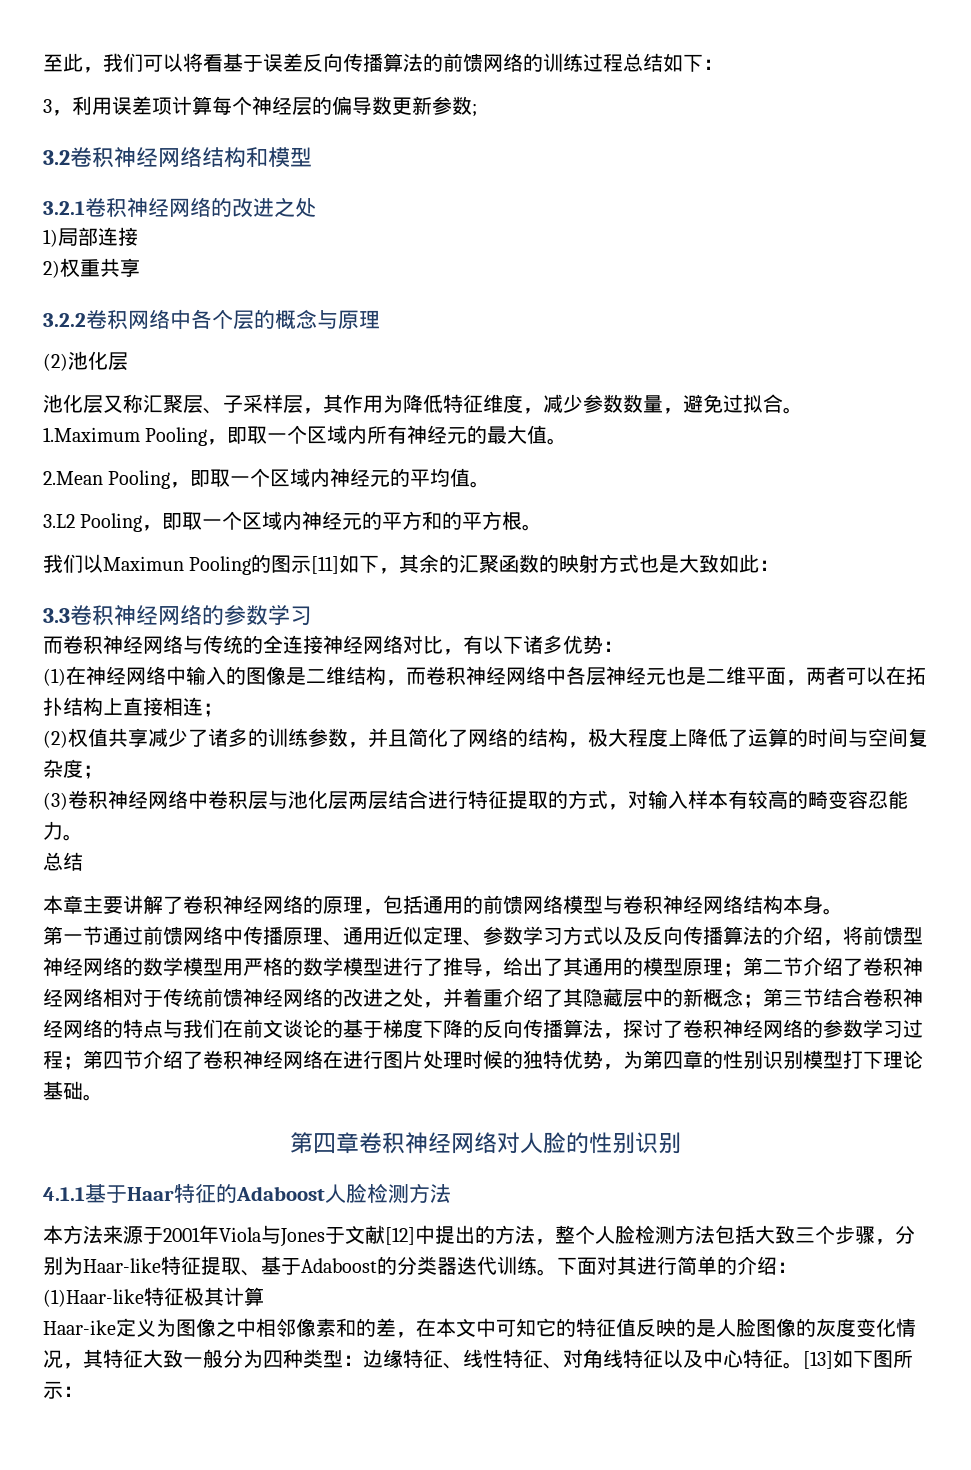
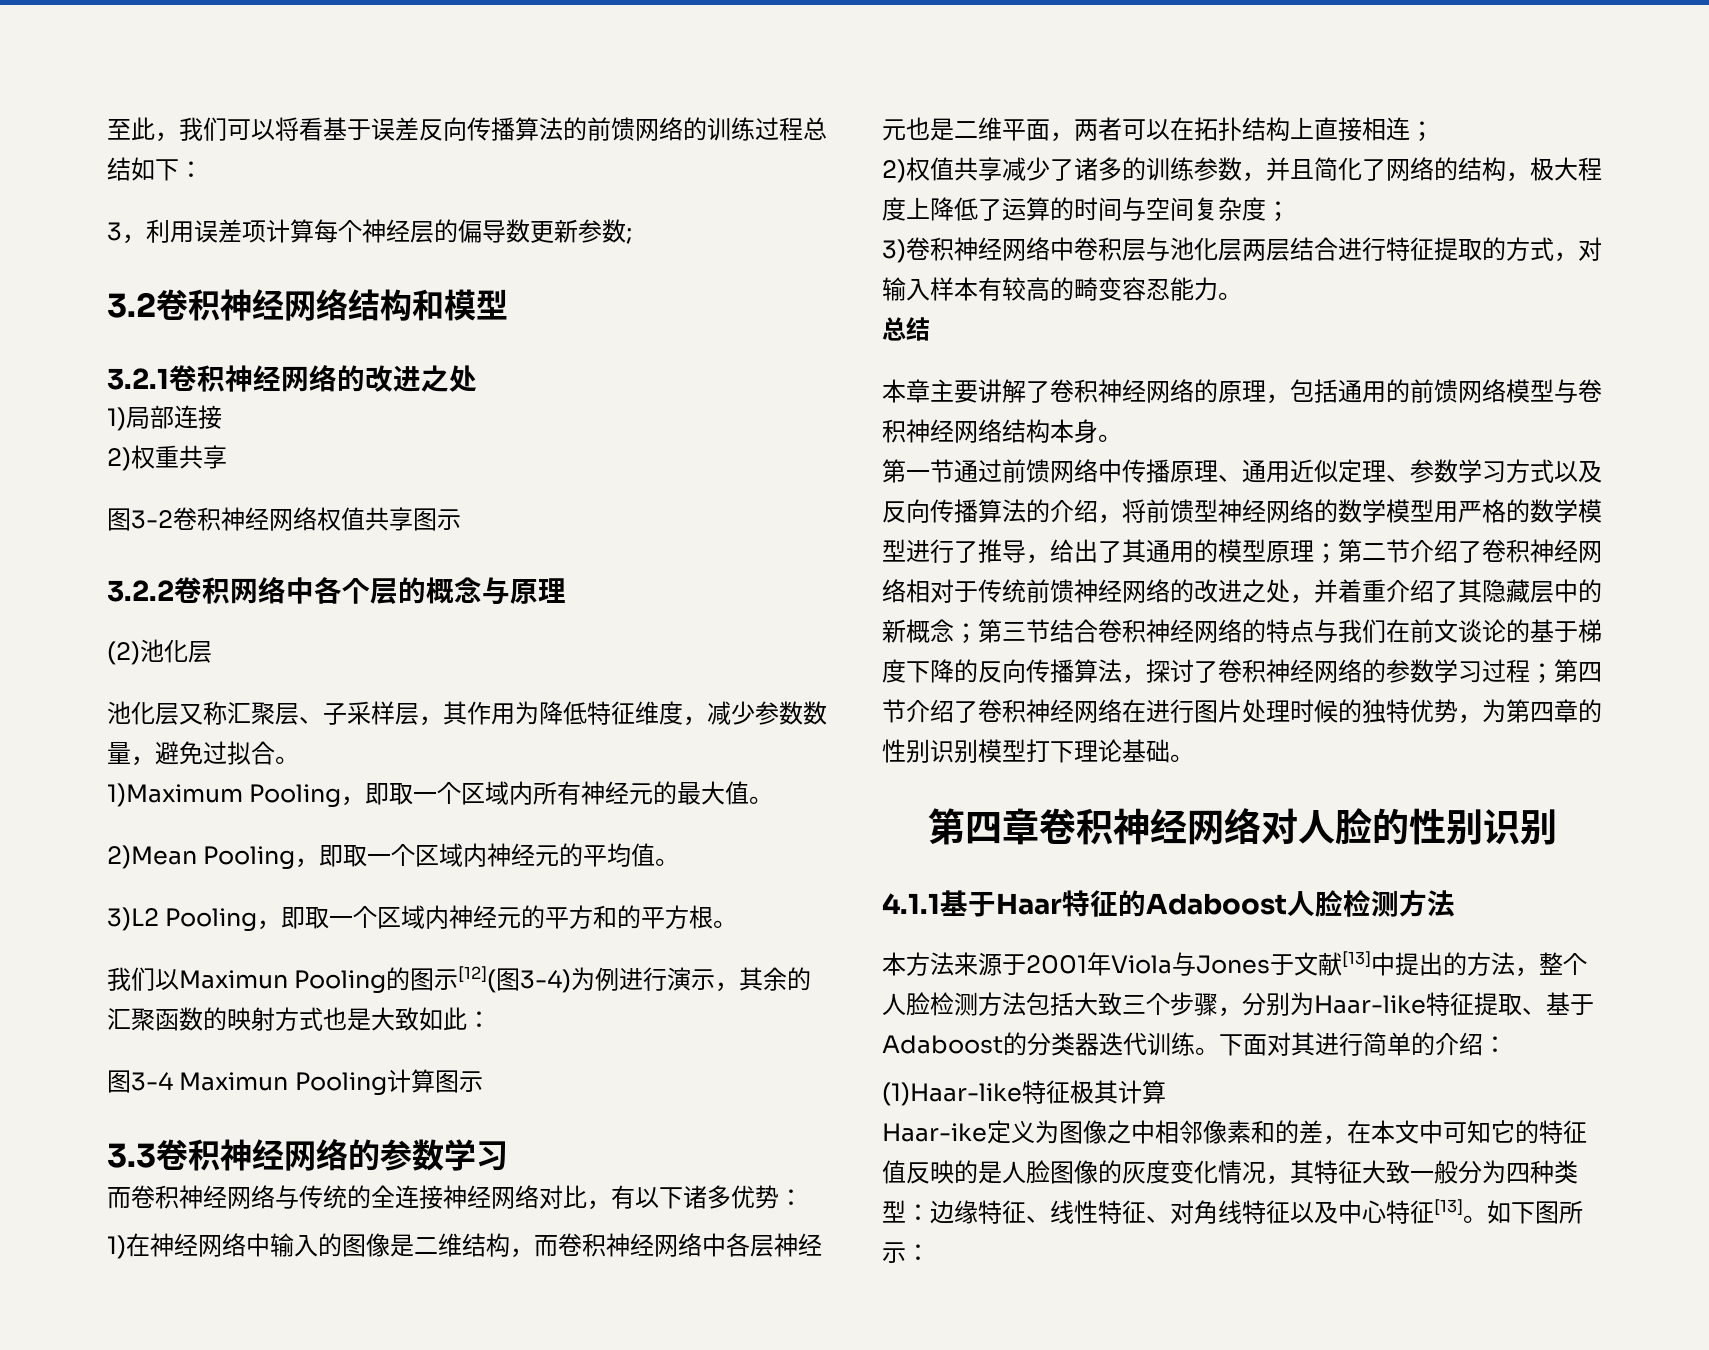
(140, 267) none -> [107,507,461,531] // 图3-2卷积神经网络权值共享图示
[43,427,140,442] 1.Maximum -> [107,783,243,807] 1)Maximum
[43,471,103,485] 2.Mean -> [107,845,197,869] 2)Mean
[43,514,75,528] 3.L2 -> [107,907,159,931] 3)L2
[311,554,380,574] [11]如下 -> [458,966,716,993] [12](图3-4)为例进行演示
(780, 565) none -> [107,1069,483,1095] // 图3-4 Maximun Pooling计算图示
[43,668,66,686] (1) -> [107,1235,126,1259] 1)
[43,730,68,748] (2) -> [882,159,906,183] 2)
[43,792,68,810] (3) -> [882,239,906,263] 3)
[385,1227,415,1245] [12] -> [1342,951,1371,968] [13]
[783,1351,833,1369] 。[13] -> [1434,1199,1487,1223] [13]。

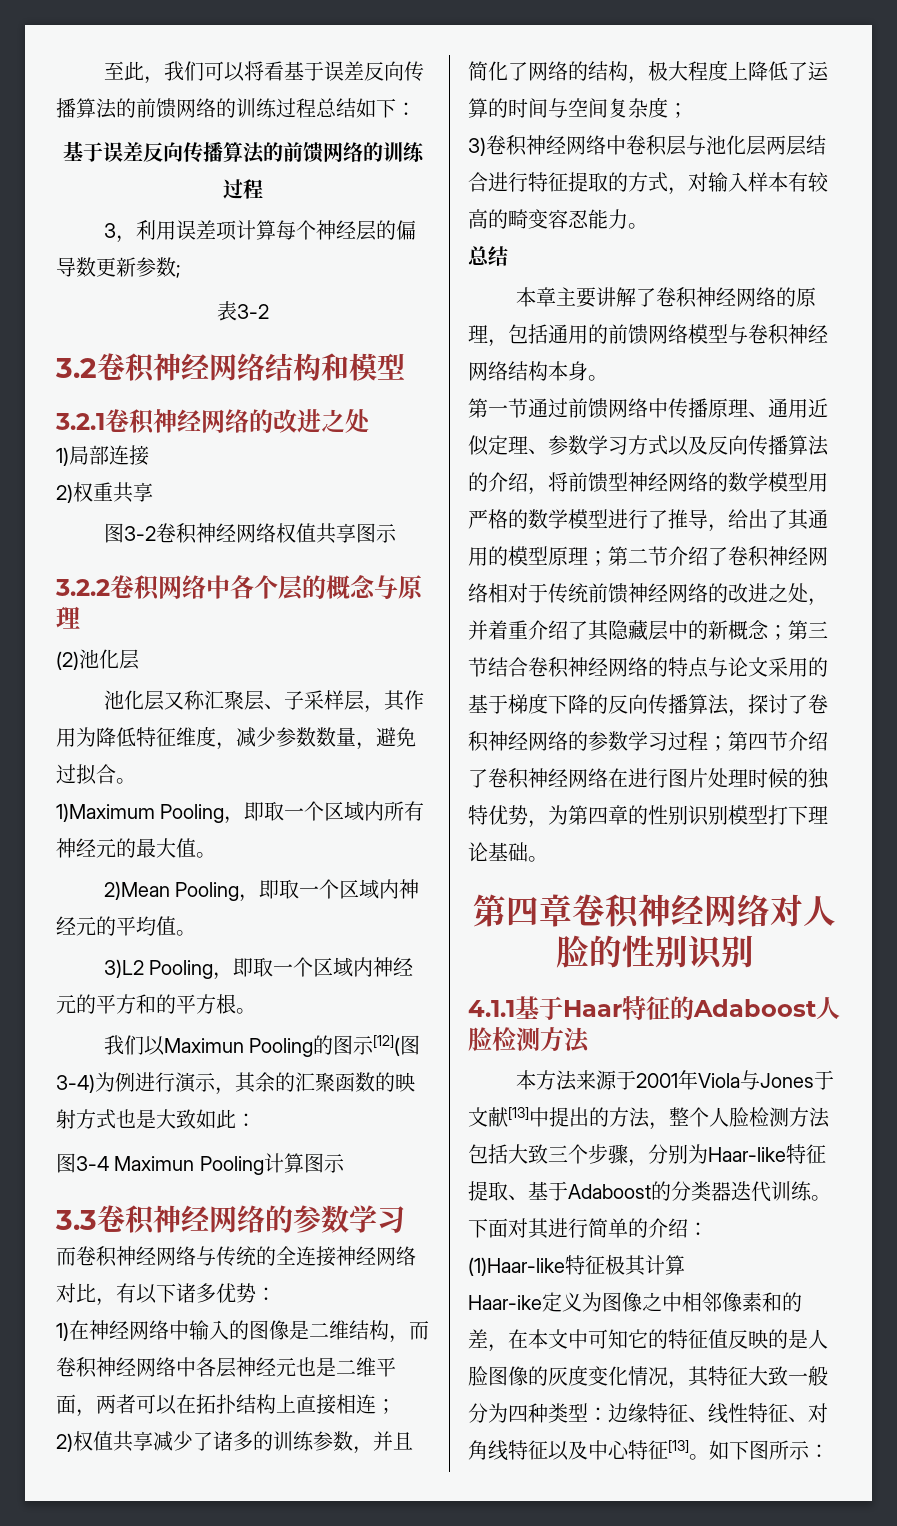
(203, 169) none -> [62,141,425,164] [222,179,263,199] // 基于误差反向传播算法的前馈网络的训练过程
(632, 236) none -> [216,301,269,321] // 表3-2
[1338,619,1506,643] 我们在前文谈论 -> [728,657,808,677] 论文采用

